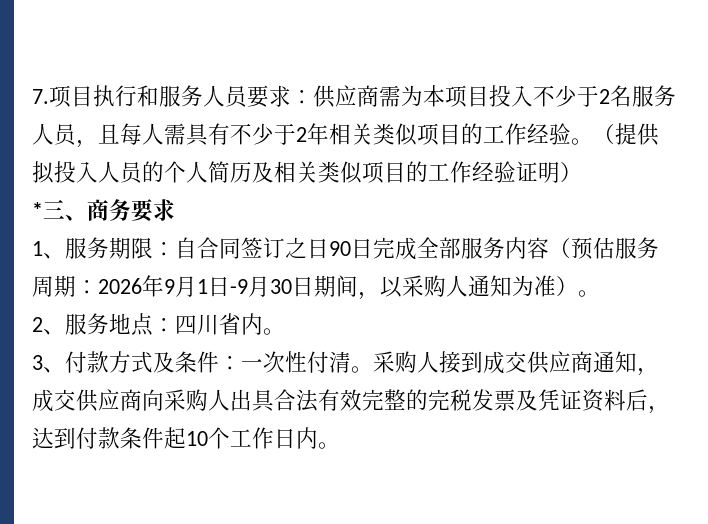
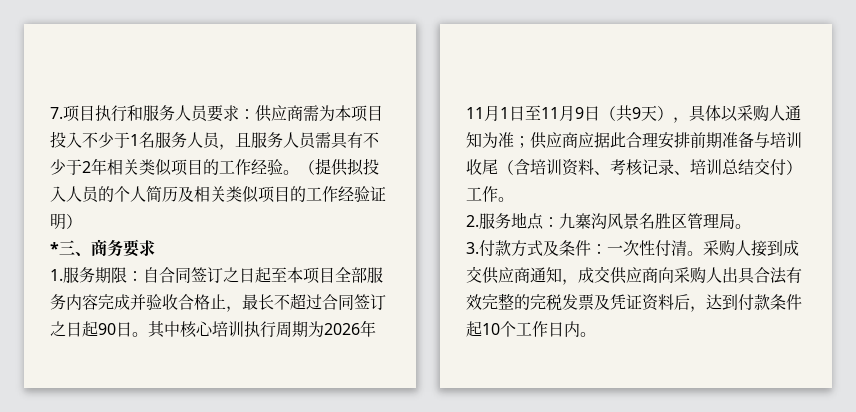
[599,89,610,104] 2 -> [130,134,139,146] 1
[120,123,164,145] 每人 -> [251,132,316,149] 服务人员
[32,241,65,259] 1、 -> [50,269,63,281] 1.
[329,237,417,260] 90日完成 -> [255,267,335,284] 起至本项目
[549,237,659,260] [32,275,600,300] [32,317,65,335] （预估服务周期：2026年9月1日-9月30日期间，以采购人通知为准）。 // 2、 -> [98,293,386,312] [50,320,376,338] [466,105,801,123] [466,132,802,149] [466,158,802,176] [466,186,514,202] [466,215,479,227] 完成并验收合格止，最长不超过合同签订之日起90日。其中核心培训执行周期为2026年11月1日至11月9日（共9天），具体以采购人通知为准；供应商应据此合理安排前期准备与培训收尾（含培训资料、考核记录、培训总结交付）工作。 // 2.
[175,313,285,335] [32,355,65,373] 四川省内。 // 3、 -> [559,213,751,230] [466,242,479,254] 九寨沟风景名胜区管理局。 // 3.

